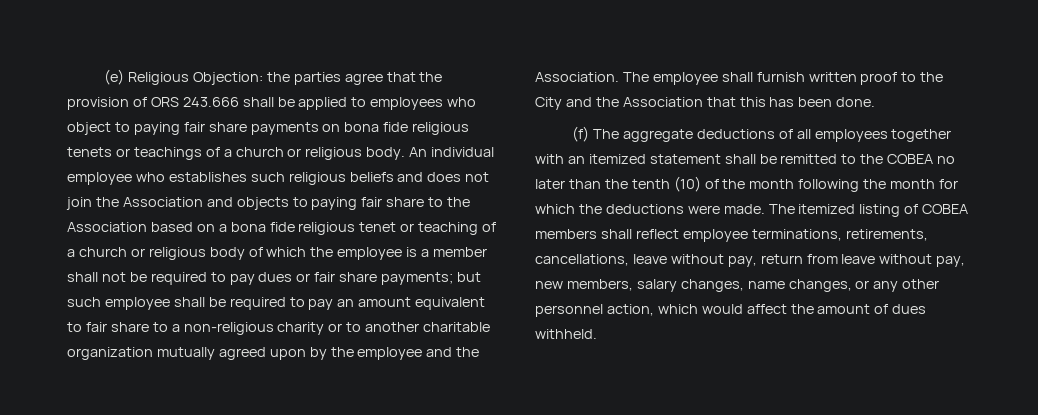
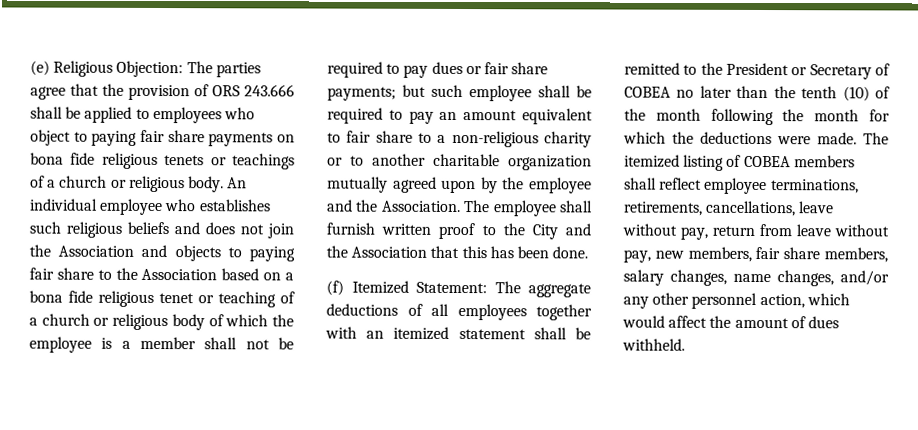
[266,72,290,82] the -> [186,61,213,74] The
(590, 134) none -> [351,280,487,294] Itemized Statement:
(884, 159) none -> [726,62,890,80] President or Secretary of
(633, 285) none -> [755,246,888,263] fair share members,
[855,280,870,289] or -> [840,270,889,286] and/or

